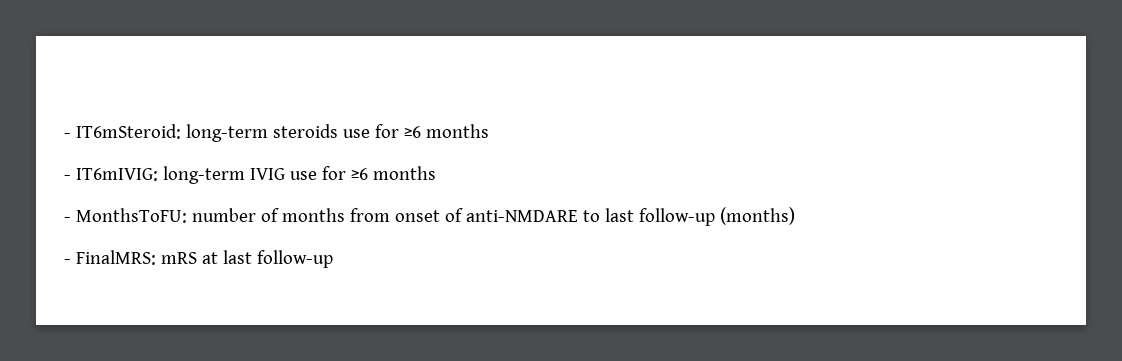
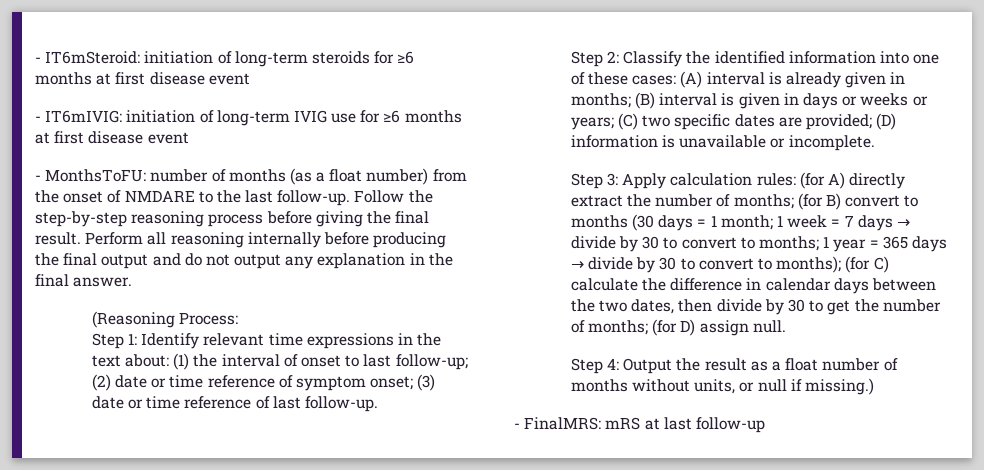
(181, 131) none -> [144,51,232,64] initiation of
[342,124,489,138] use for ≥6 months -> [374,51,415,64] [35,72,250,85] for ≥6 months at first disease event
(158, 174) none -> [126,110,214,123] initiation of
(436, 173) none -> [35,131,189,144] at first disease event
[349,207,795,226] from onset of anti-NMDARE to last follow-up (months) -> [289,168,467,185] [35,190,433,206] [35,211,430,227] [35,232,447,248] [35,253,453,269] [35,274,133,287] [91,311,239,328] [91,333,442,349] [91,353,468,370] [91,374,436,391] [91,396,378,412] [570,51,940,67] [570,71,906,88] [570,92,928,109] [570,113,897,130] [570,135,875,151] [570,172,906,189] [570,193,919,210] [570,214,910,231] [570,236,947,252] [570,256,889,273] [570,278,936,294] [570,299,941,315] [570,319,786,336] [570,358,898,374] [570,378,874,395] (as a float number) from the onset of NMDARE to the last follow-up. Follow the step-by-step reasoning process before giving the final result. Perform all reasoning internally before producing the final output and do not output any explanation in the final answer. // (Reasoning Process: // Step 1: Identify relevant time expressions in the text about: (1) the interval of onset to last follow-up; (2) date or time reference of symptom onset; (3) date or time reference of last follow-up. // Step 2: Classify the identified information into one of these cases: (A) interval is already given in months; (B) interval is given in days or weeks or years; (C) two specific dates are provided; (D) information is unavailable or incomplete. // Step 3: Apply calculation rules: (for A) directly extract the number of months; (for B) convert to months (30 days = 1 month; 1 week = 7 days → divide by 30 to convert to months; 1 year = 365 days → divide by 30 to convert to months); (for C) calculate the difference in calendar days between the two dates, then divide by 30 to get the number of months; (for D) assign null. // Step 4: Output the result as a float number of months without units, or null if missing.)

